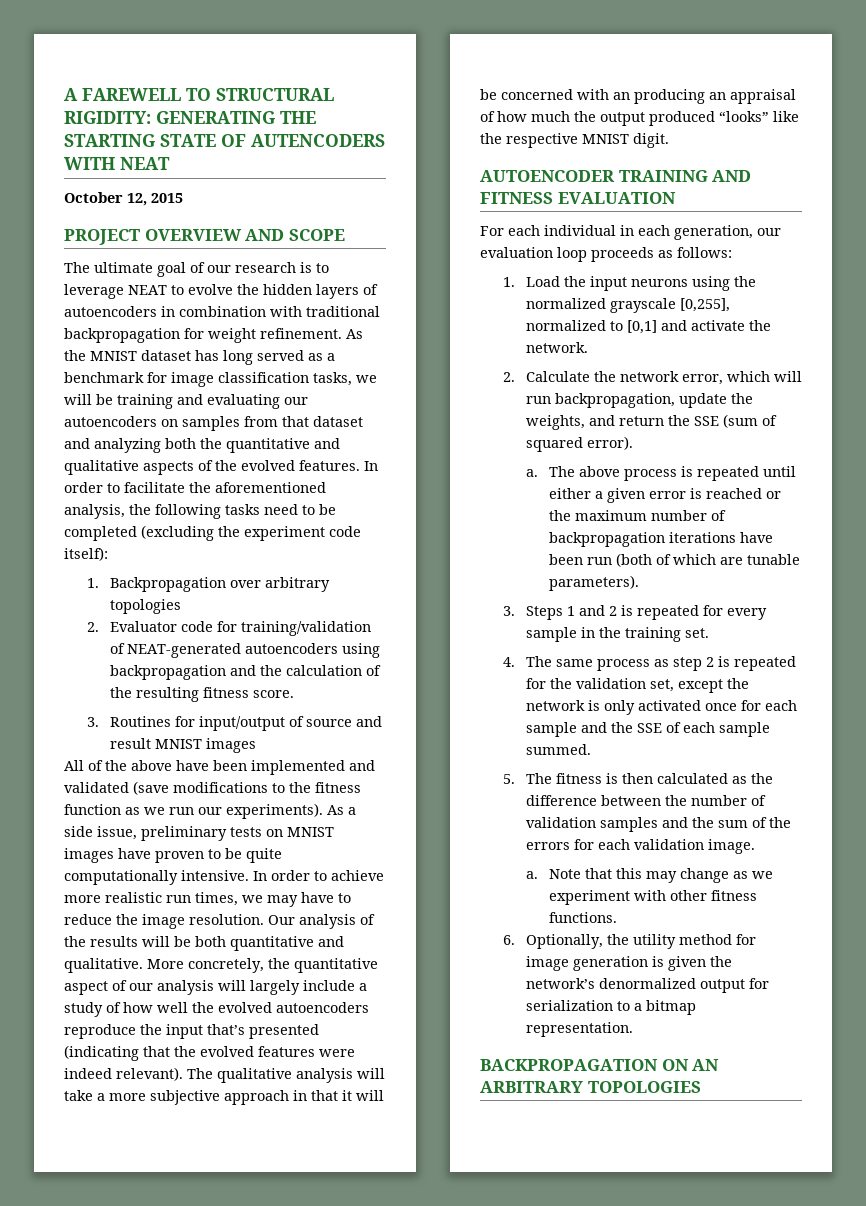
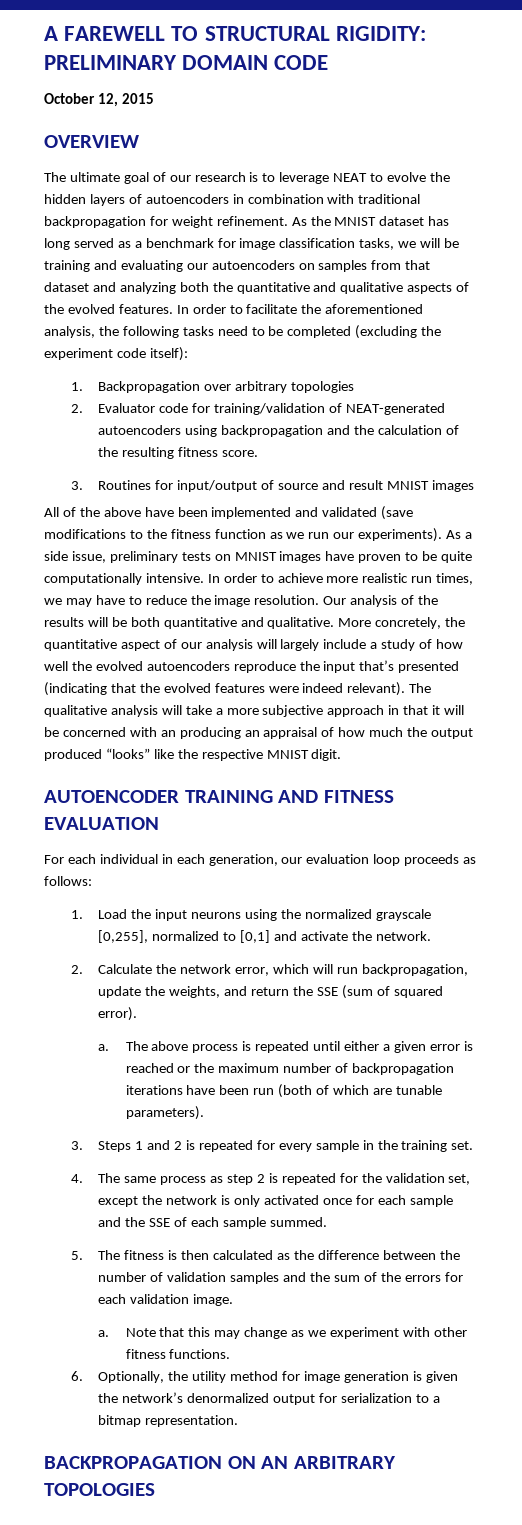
[156,111,316,124] [64,134,385,147] [64,157,170,170] GENERATING THE STARTING STATE OF AUTENCODERS WITH NEAT -> [44,55,329,70] PRELIMINARY DOMAIN CODE
[64,229,140,245] PROJECT -> (154, 98) none
[245,229,345,241] AND SCOPE -> (139, 141) none

